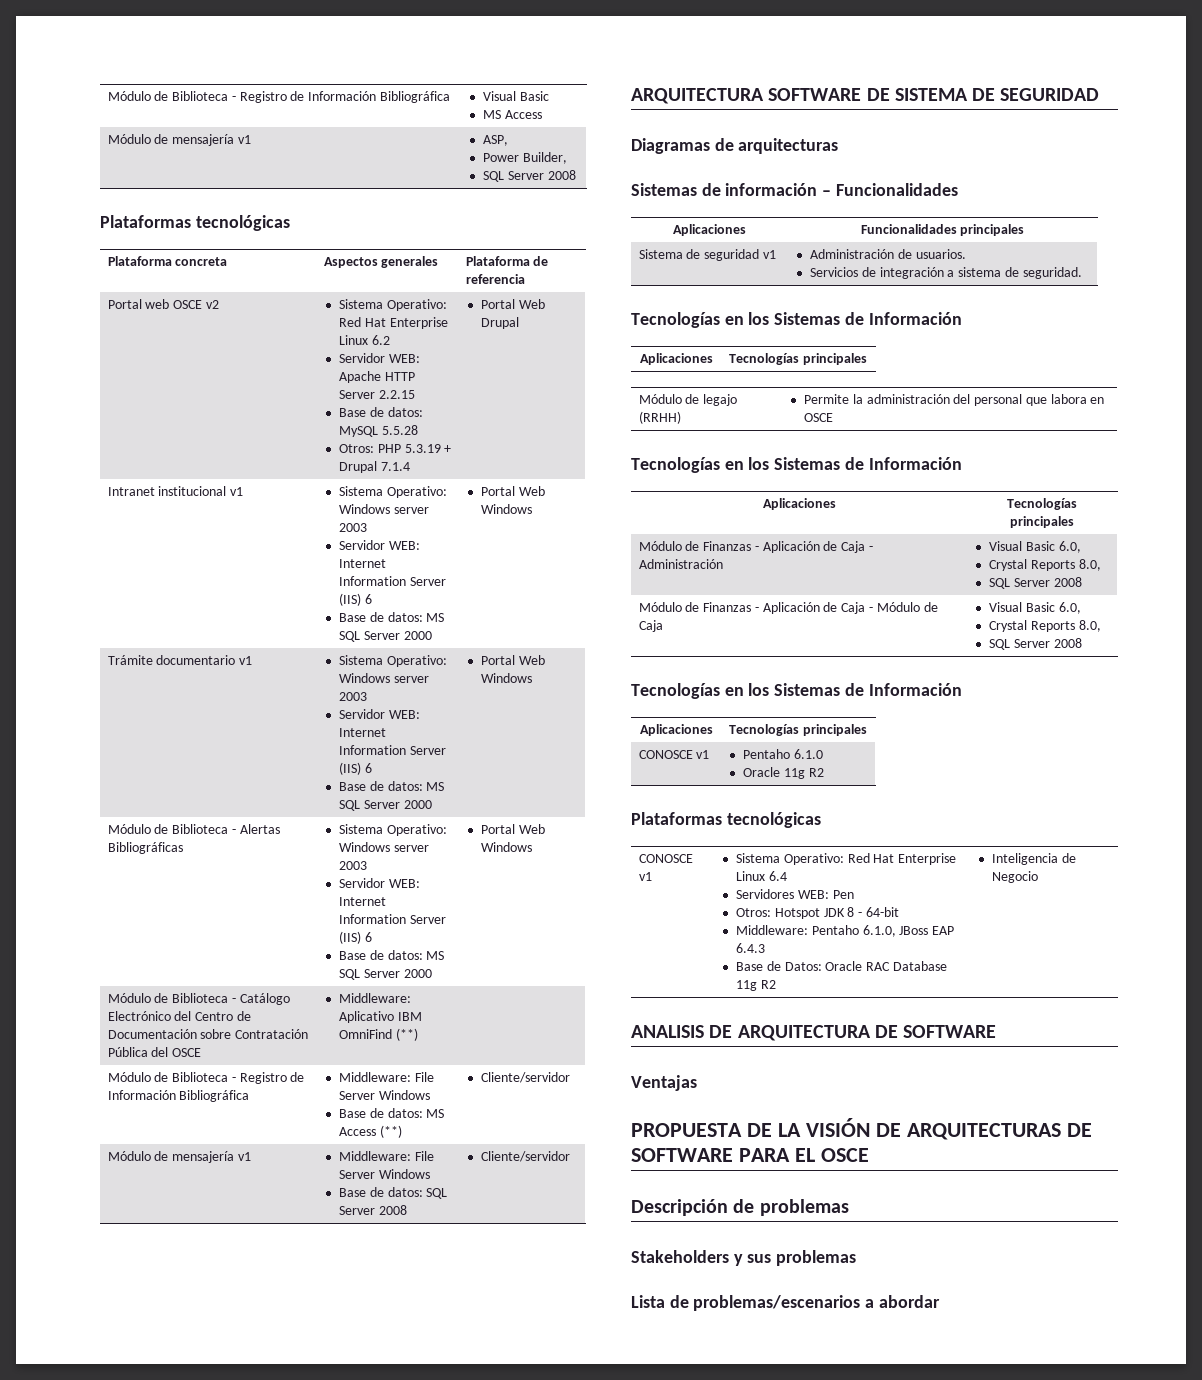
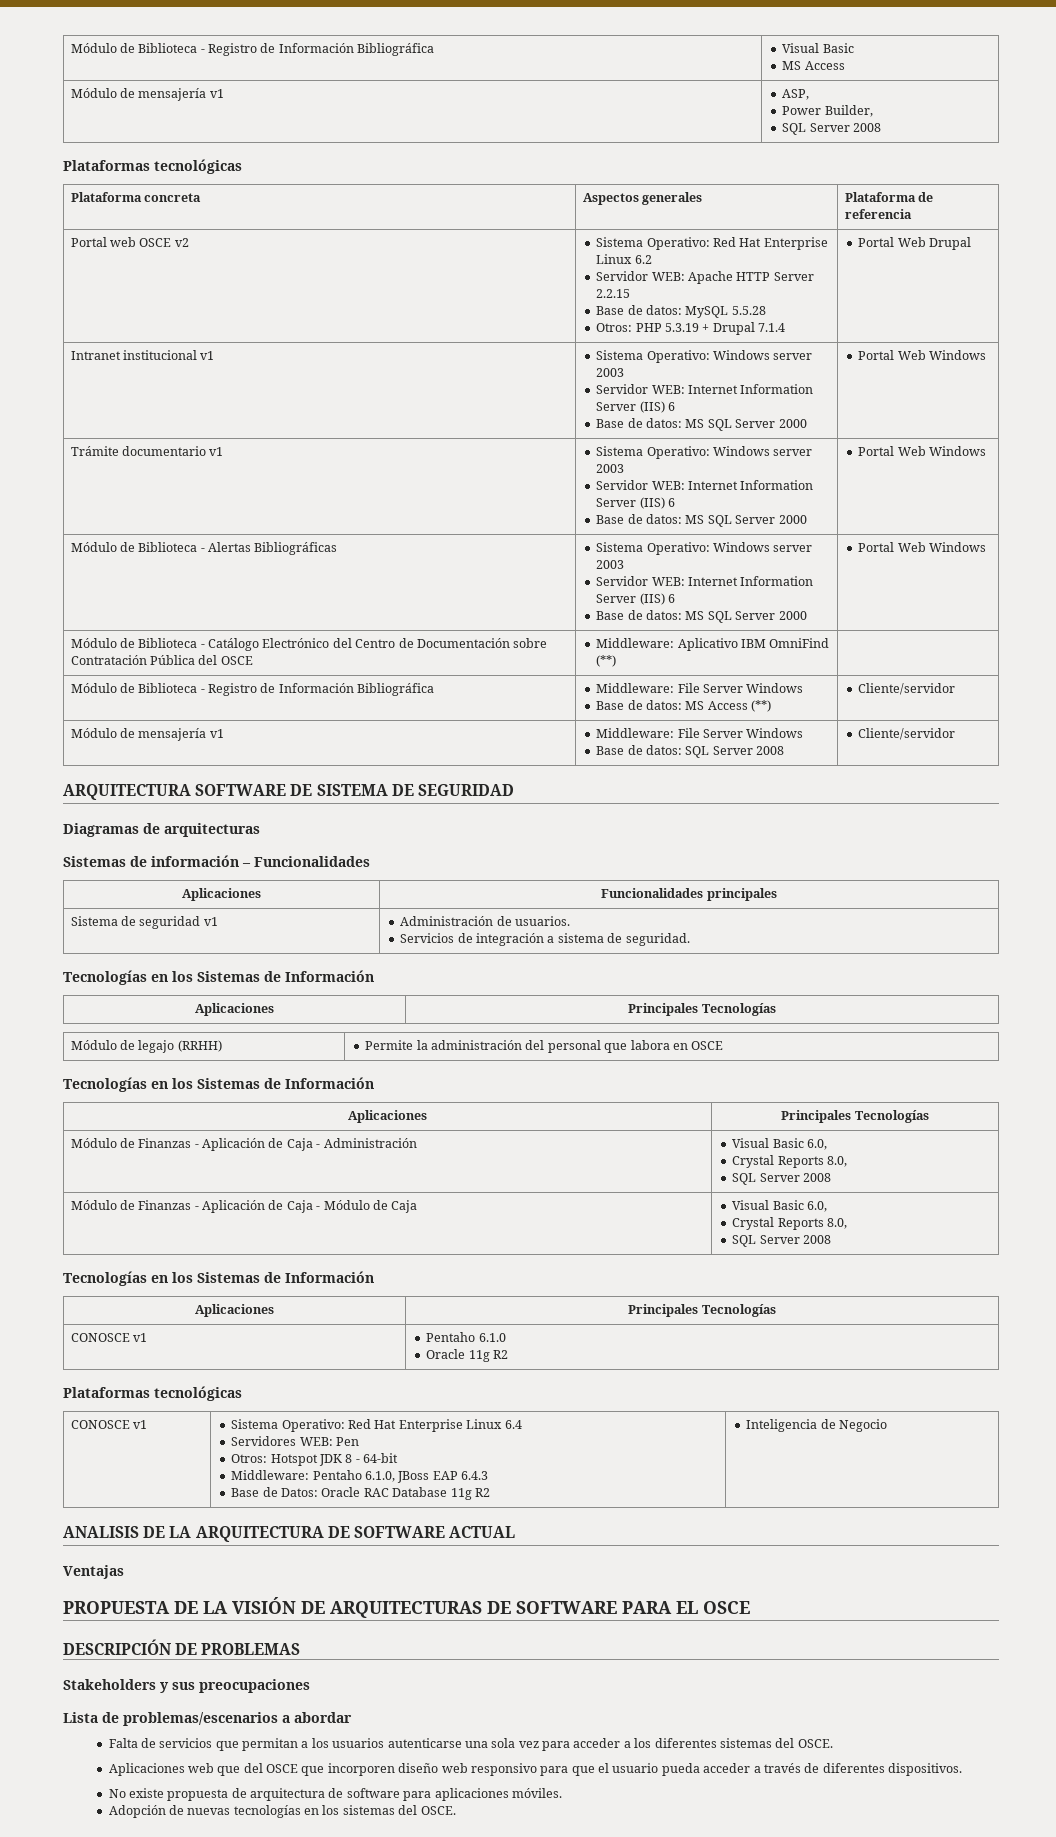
[729,353,867,365] Tecnologías principales -> [628,1003,776,1016] Principales Tecnologías
[1007,498,1077,510] [1010,516,1074,528] Tecnologías principales -> [781,1110,929,1123] Principales Tecnologías
[729,724,867,736] Tecnologías principales -> [628,1304,776,1317] Principales Tecnologías
(733, 1031) none -> [169,1526,192,1538] LA
(997, 1031) none -> [449,1526,516,1538] ACTUAL
[631,1199,849,1216] Descripción de problemas -> [63,1639,301,1655] DESCRIPCIÓN DE PROBLEMAS
[776,1250,857,1266] problemas -> [199,1679,310,1693] preocupaciones
(940, 1301) none -> [108,1738,833,1751] [108,1763,963,1776] [108,1788,562,1801] [108,1805,456,1818] // Falta de servicios que permitan a los usuarios autenticarse una sola vez para acceder a los diferentes sistemas del OSCE. // Aplicaciones web que del OSCE que incorporen diseño web responsivo para que el usuario pueda acceder a través de diferentes dispositivos. // No existe propuesta de arquitectura de software para aplicaciones móviles. // Adopción de nuevas tecnologías en los sistemas del OSCE.

